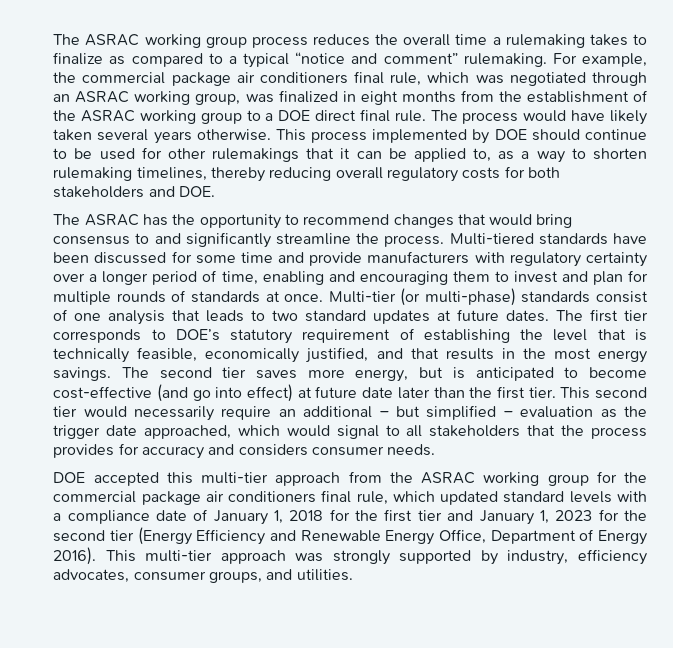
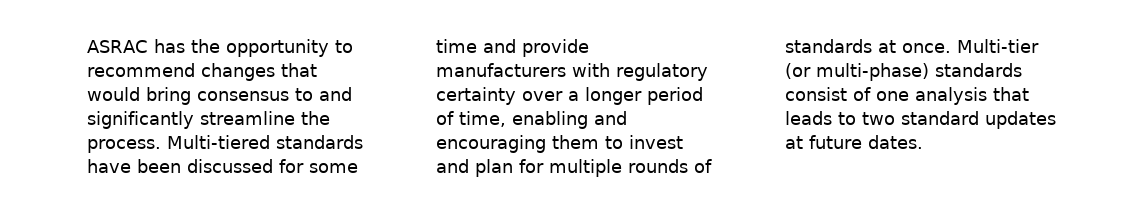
[53,34,647,48] [53,52,647,68] [53,71,647,86] [53,90,648,105] [53,109,647,125] [53,129,647,144] [53,147,647,163] [53,166,560,182] [53,186,215,198] [53,214,81,225] The ASRAC working group process reduces the overall time a rulemaking takes to finalize as compared to a typical “notice and comment” rulemaking. For example, the commercial package air conditioners final rule, which was negotiated through an ASRAC working group, was finalized in eight months from the establishment of the ASRAC working group to a DOE direct final rule. The process would have likely taken several years otherwise. This process implemented by DOE should continue to be used for other rulemakings that it can be applied to, as a way to shorten rulemaking timelines, thereby reducing overall regulatory costs for both stakeholders and DOE. // The -> (86, 46) none
[556,309,648,322] [53,328,648,344] [53,347,647,363] [53,367,647,382] [53,384,647,402] [53,405,647,421] [53,425,647,439] [53,443,436,459] [53,471,647,486] [53,490,647,505] [53,509,647,525] [53,527,647,545] [53,547,647,565] [53,569,353,583] The first tier corresponds to DOE’s statutory requirement of establishing the level that is technically feasible, economically justified, and that results in the most energy savings. The second tier saves more energy, but is anticipated to become cost-effective (and go into effect) at future date later than the first tier. This second tier would necessarily require an additional – but simplified – evaluation as the trigger date approached, which would signal to all stakeholders that the process provides for accuracy and considers consumer needs. // DOE accepted this multi-tier approach from the ASRAC working group for the commercial package air conditioners final rule, which updated standard levels with a compliance date of January 1, 2018 for the first tier and January 1, 2023 for the second tier (Energy Efficiency and Renewable Energy Office, Department of Energy 2016). This multi-tier approach was strongly supported by industry, efficiency advocates, consumer groups, and utilities. -> (923, 142) none

